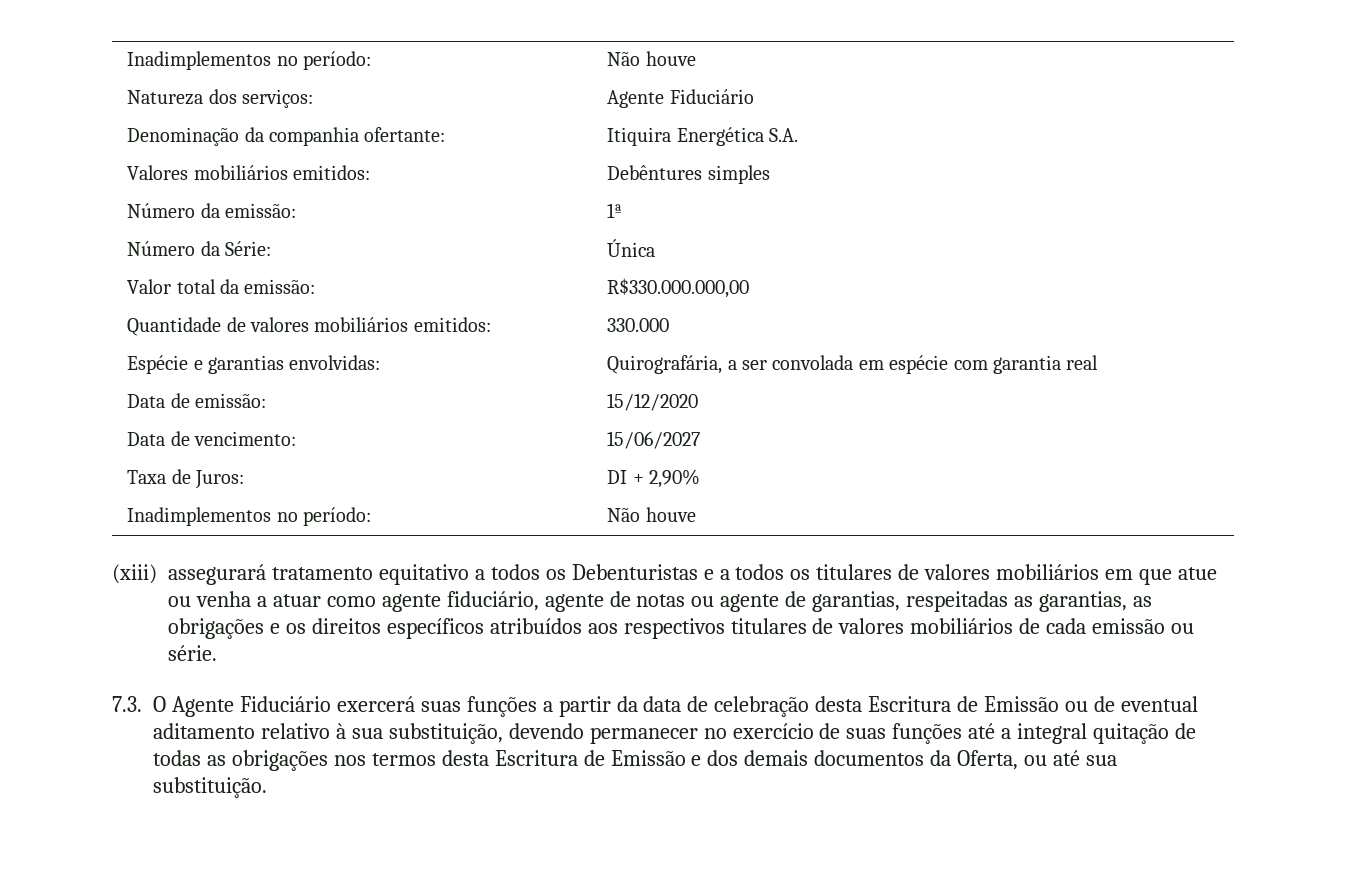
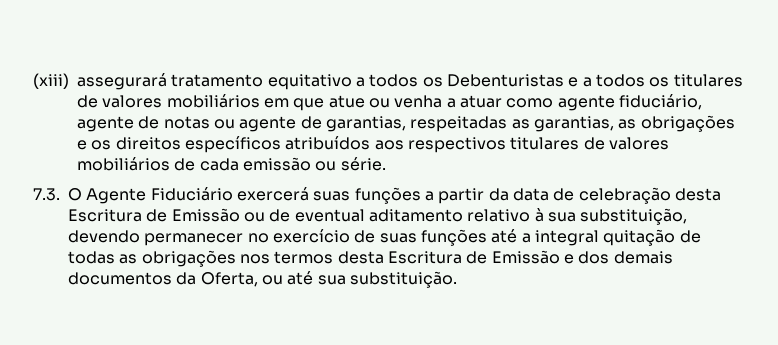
[127,51,371,70] [607,51,696,66] [127,89,313,108] [607,89,754,108] [127,127,446,146] [607,127,798,146] [127,165,370,180] [607,165,770,184] [127,203,296,218] [607,203,623,218] [127,241,271,256] [607,239,656,257] [127,279,316,294] [607,278,750,298] [127,317,491,336] [607,318,670,332] [127,355,381,374] [607,355,1099,374] [127,393,266,408] [607,393,699,411] [127,431,296,446] [607,431,701,449] [127,469,244,489] [607,469,700,488] [127,507,371,526] [607,507,696,522] Inadimplementos no período: | Não houve // Natureza dos serviços: | Agente Fiduciário // Denominação da companhia ofertante: | Itiquira Energética S.A. // Valores mobiliários emitidos: | Debêntures simples // Número da emissão: | 1ª // Número da Série: | Única // Valor total da emissão: | R$330.000.000,00 // Quantidade de valores mobiliários emitidos: | 330.000 // Espécie e garantias envolvidas: | Quirografária, a ser convolada em espécie com garantia real // Data de emissão: | 15/12/2020 // Data de vencimento: | 15/06/2027 // Taxa de Juros: | DI + 2,90% // Inadimplementos no período: | Não houve // -> (33, 81) none

